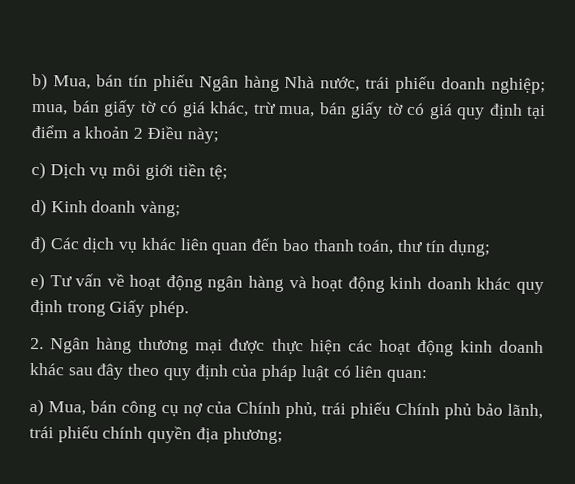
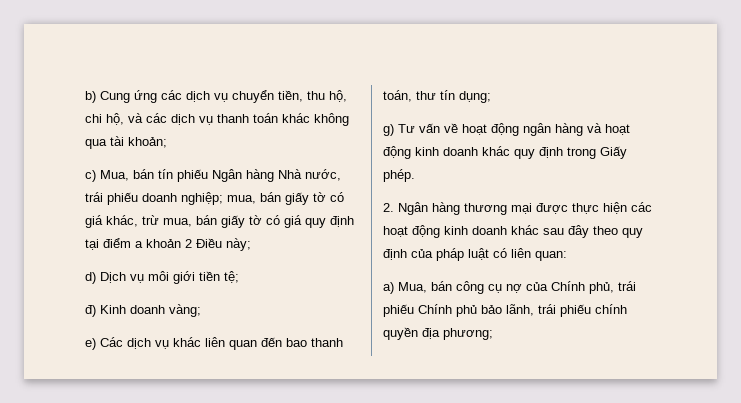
(48, 81) none -> [100,90,347,103] [85,113,349,126] [85,136,167,149] [85,170,96,182] Cung ứng các dịch vụ chuyển tiền, thu hộ, chi hộ, và các dịch vụ thanh toán khác không qua tài khoản; // c)
[31,161,46,180] c) -> [85,272,96,284] d)
[31,198,47,217] d) -> [85,305,96,317] đ)
[30,235,47,254] đ) -> [85,338,96,350] e)
[30,272,45,291] e) -> [383,124,394,136] g)

